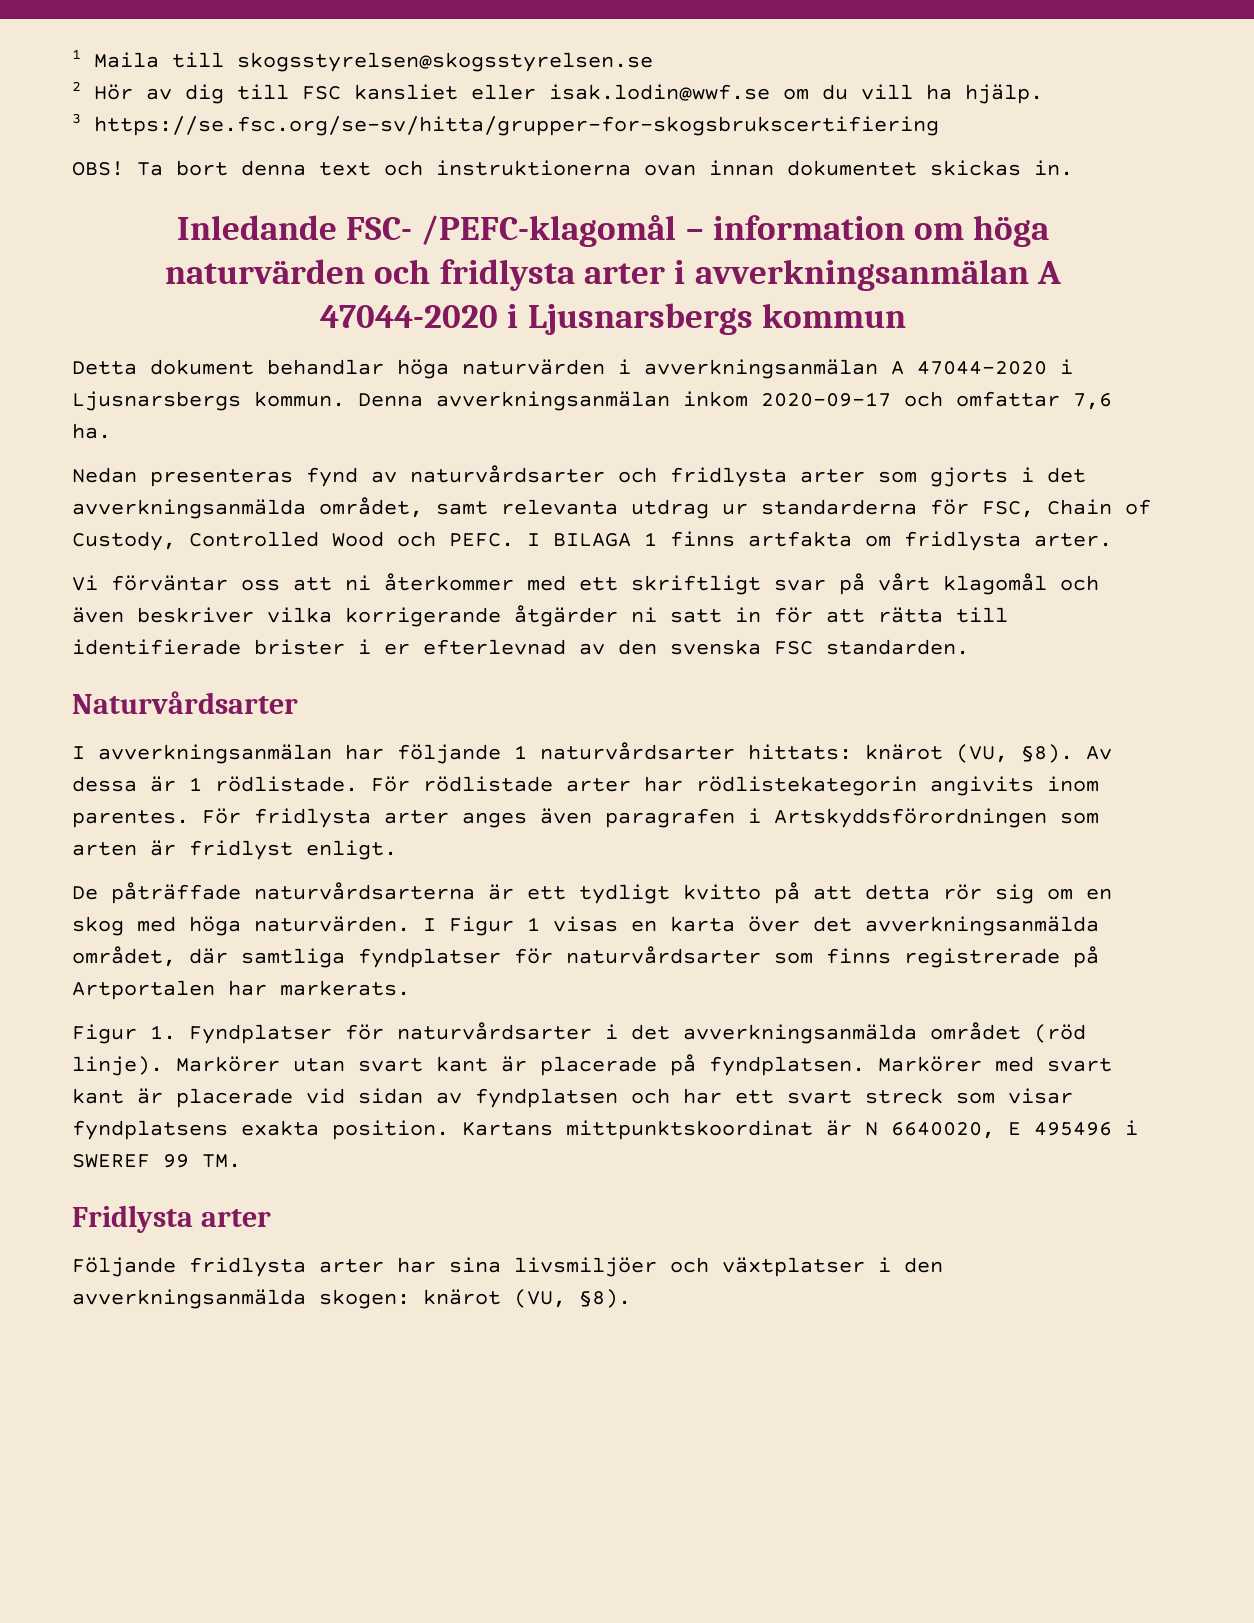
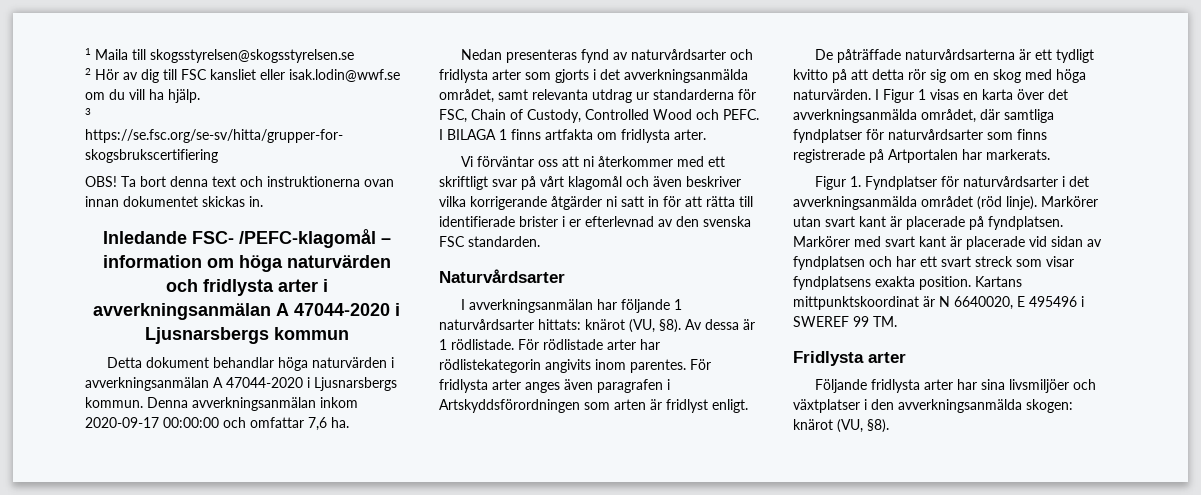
(891, 399) none -> [163,417,219,428] 00:00:00

